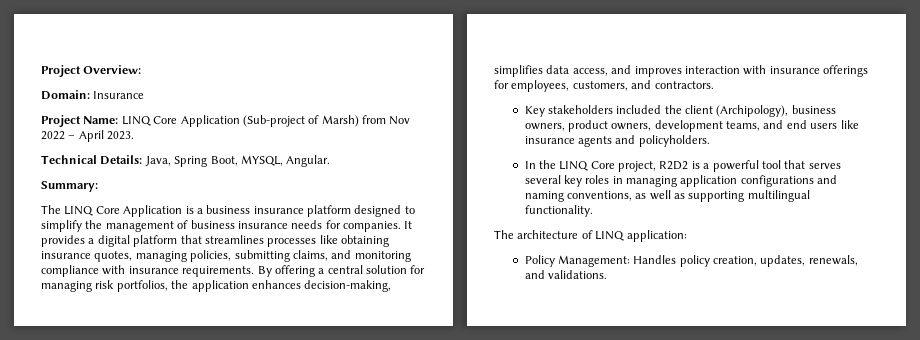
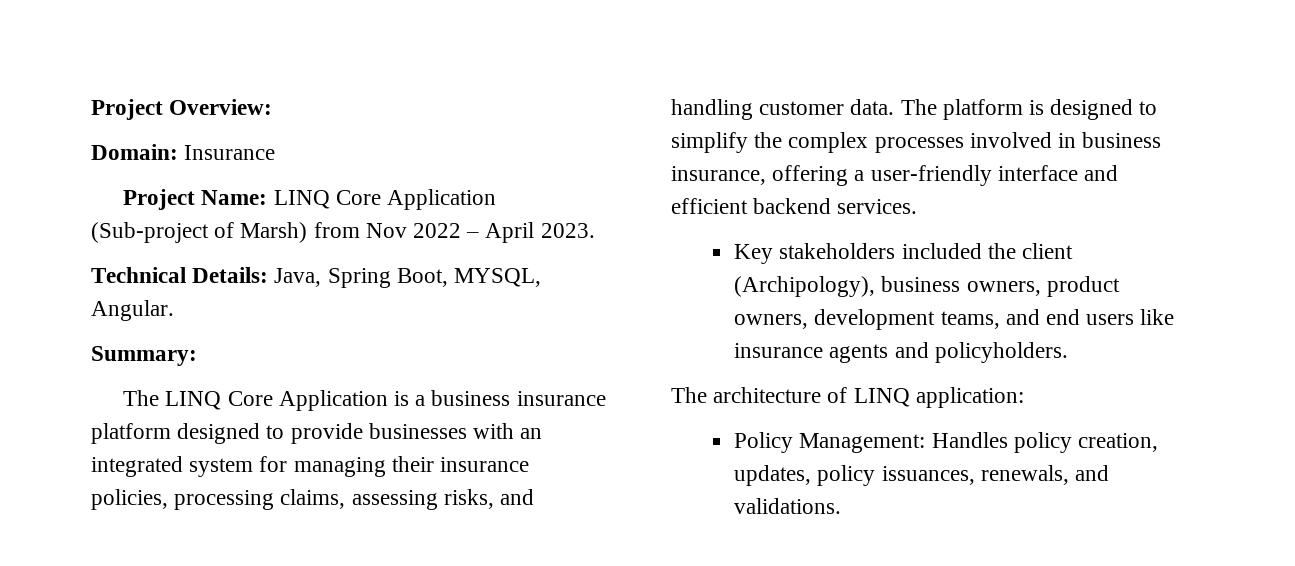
[41,220,413,232] [41,235,389,247] [41,250,411,262] [41,265,426,277] [41,280,392,292] [494,65,868,77] [494,80,714,92] simplify the management of business insurance needs for companies. It provides a digital platform that streamlines processes like obtaining insurance quotes, managing policies, submitting claims, and monitoring compliance with insurance requirements. By offering a central solution for managing risk portfolios, the application enhances decision-making, simplifies data access, and improves interaction with insurance offerings for employees, customers, and contractors. -> [290,423,543,444] [91,456,530,477] [91,489,535,510] [671,99,1158,120] [671,132,1162,153] [671,165,1119,186] [671,198,918,214] provide businesses with an integrated system for managing their insurance policies, processing claims, assessing risks, and handling customer data. The platform is designed to simplify the complex processes involved in business insurance, offering a user-friendly interface and efficient backend services.
[524,160,841,172] [524,175,838,187] [524,190,810,202] [524,205,593,217] // In the LINQ Core project, R2D2 is a powerful tool that serves several key roles in managing application configurations and naming conventions, as well as supporting multilingual functionality. -> (1068, 352) none
(806, 261) none -> [817,465,975,486] policy issuances,

